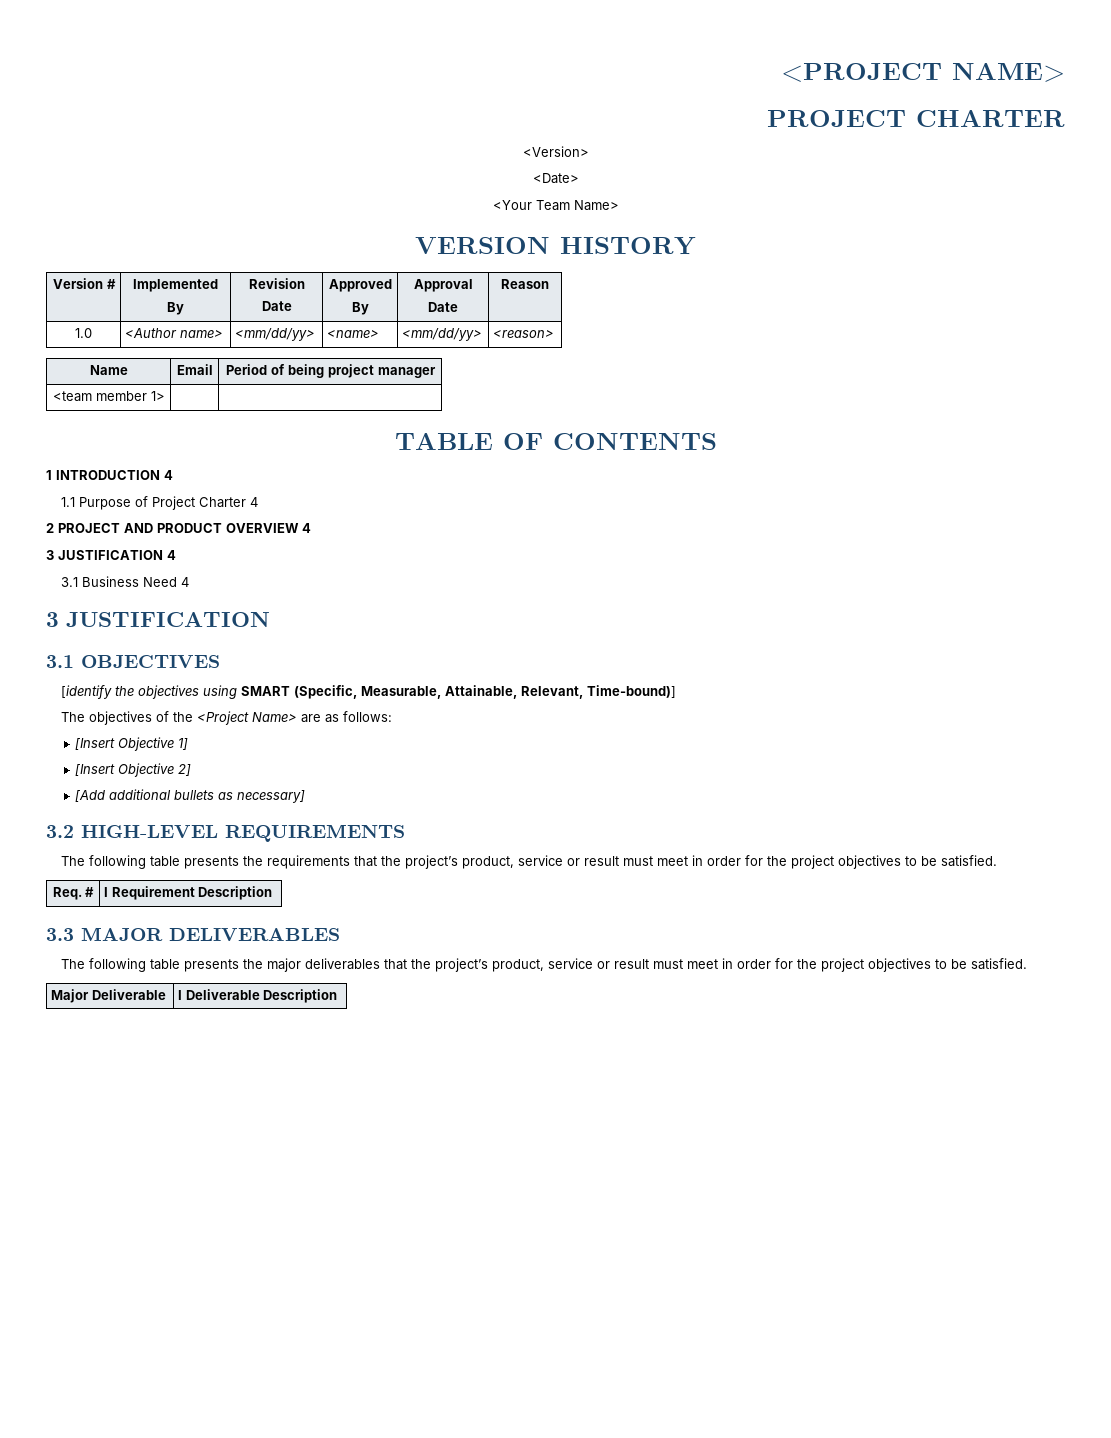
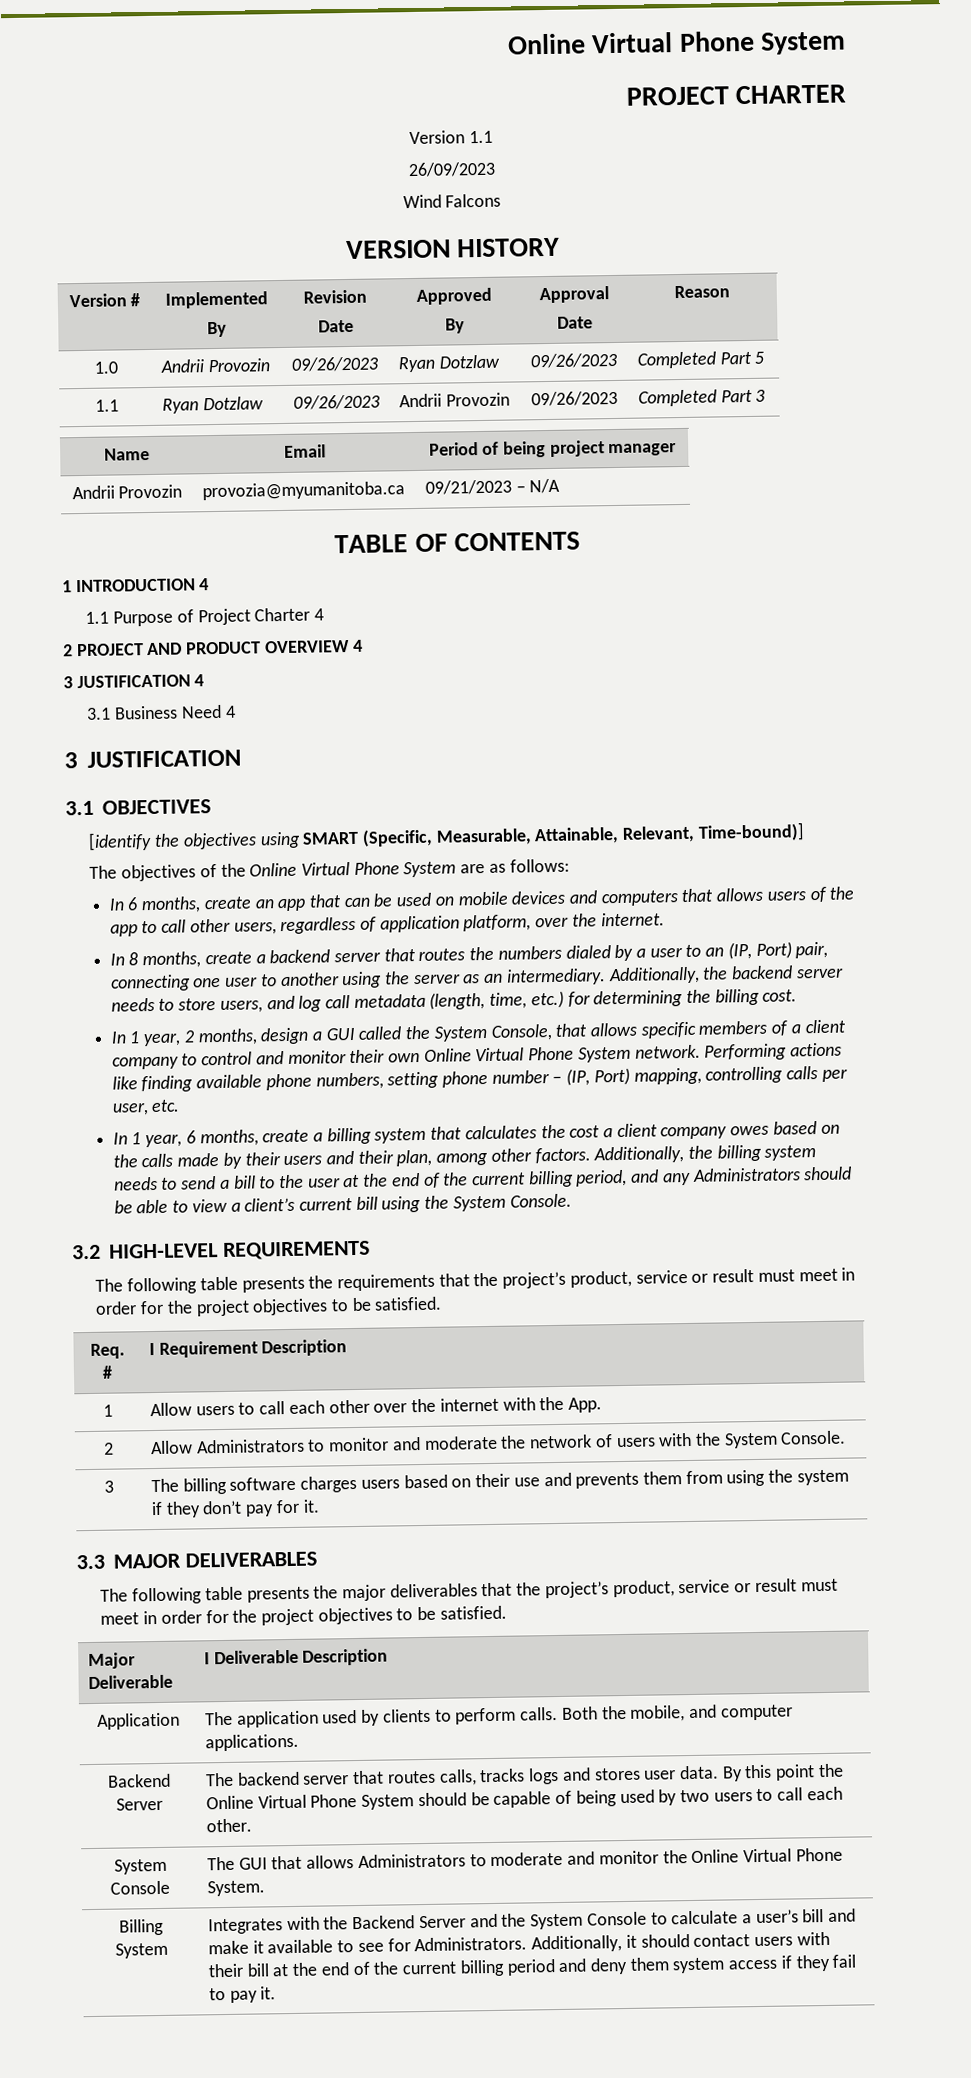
[781,63,1065,82] [767,110,1065,127] [522,146,589,157] [532,173,579,184] [492,200,619,211] <PROJECT NAME> // PROJECT CHARTER // <Version> // <Date> // <Your Team Name> -> [506,30,846,55] [625,84,846,106] [409,130,493,145] [407,161,496,178] [402,193,502,209] Online Virtual Phone System // PROJECT CHARTER // Version 1.1 // 26/09/2023 // Wind Falcons
[125,328,224,338] [235,328,316,341] [327,330,380,338] [402,328,483,341] [493,330,555,338] <Author name> | <mm/dd/yy> | <name> | <mm/dd/yy> | <reason> -> [160,358,270,373] [291,356,379,372] [398,354,500,373] [530,352,618,369] [637,351,765,369] [94,399,119,412] [162,396,264,414] [293,394,380,410] [399,392,510,408] [531,390,619,407] [638,389,766,407] Andrii Provozin | 09/26/2023 | Ryan Dotzlaw | 09/26/2023 | Completed Part 5 // 1.1 | Ryan Dotzlaw | 09/26/2023 | Andrii Provozin | 09/26/2023 | Completed Part 3
[52,391,165,402] <team member 1> | | -> [71,484,183,500] [202,481,406,501] [425,478,561,495] Andrii Provozin | provozia@myumanitoba.ca | 09/21/2023 – N/A
[197,711,298,725] <Project Name> -> [249,861,457,878] Online Virtual Phone System
[75,737,189,751] [75,763,192,777] [75,789,306,803] [Insert Objective 1] // [Insert Objective 2] // [Add additional bullets as necessary] -> [108,886,855,914] [109,912,665,937] [109,941,829,969] [110,965,844,992] [110,988,798,1013] [110,1019,846,1047] [111,1042,843,1070] [111,1066,848,1093] [111,1099,181,1116] [112,1121,840,1148] [112,1144,817,1169] [113,1166,853,1191] [113,1193,572,1214] In 6 months, create an app that can be used on mobile devices and computers that allows users of the app to call other users, regardless of application platform, over the internet. // In 8 months, create a backend server that routes the numbers dialed by a user to an (IP, Port) pair, connecting one user to another using the server as an intermediary. Additionally, the backend server needs to store users, and log call metadata (length, time, etc.) for determining the billing cost. // In 1 year, 2 months, design a GUI called the System Console, that allows specific members of a client company to control and monitor their own Online Virtual Phone System network. Performing actions like finding available phone numbers, setting phone number – (IP, Port) mapping, controlling calls per user, etc. // In 1 year, 6 months, create a billing system that calculates the cost a client company owes based on the calls made by their users and their plan, among other factors. Additionally, the billing system needs to send a bill to the user at the end of the current billing period, and any Administrators should be able to view a client’s current bill using the System Console.
(273, 893) none -> [103,1404,113,1417] [150,1396,602,1417] [104,1442,114,1455] [150,1430,847,1455] [104,1480,114,1493] [151,1469,849,1495] [151,1499,320,1518] // 1 | Allow users to call each other over the internet with the App. // 2 | Allow Administrators to monitor and moderate the network of users with the System Console. // 3 | The billing software charges users based on their use and prevents them from using the system if they don’t pay for it.
(338, 996) none -> [96,1712,180,1730] [205,1704,793,1728] [205,1733,300,1752] [107,1773,171,1788] [115,1797,163,1811] [205,1763,844,1787] [206,1786,843,1810] [206,1818,253,1833] [113,1858,167,1875] [110,1880,170,1895] [207,1847,843,1871] [207,1880,266,1897] [119,1918,164,1936] [114,1942,168,1959] [208,1908,857,1935] [208,1931,830,1955] [208,1954,857,1978] [209,1986,277,2003] // Application | The application used by clients to perform calls. Both the mobile, and computer applications. // Backend Server | The backend server that routes calls, tracks logs and stores user data. By this point the Online Virtual Phone System should be capable of being used by two users to call each other. // System Console | The GUI that allows Administrators to moderate and monitor the Online Virtual Phone System. // Billing System | Integrates with the Backend Server and the System Console to calculate a user’s bill and make it available to see for Administrators. Additionally, it should contact users with their bill at the end of the current billing period and deny them system access if they fail to pay it.

